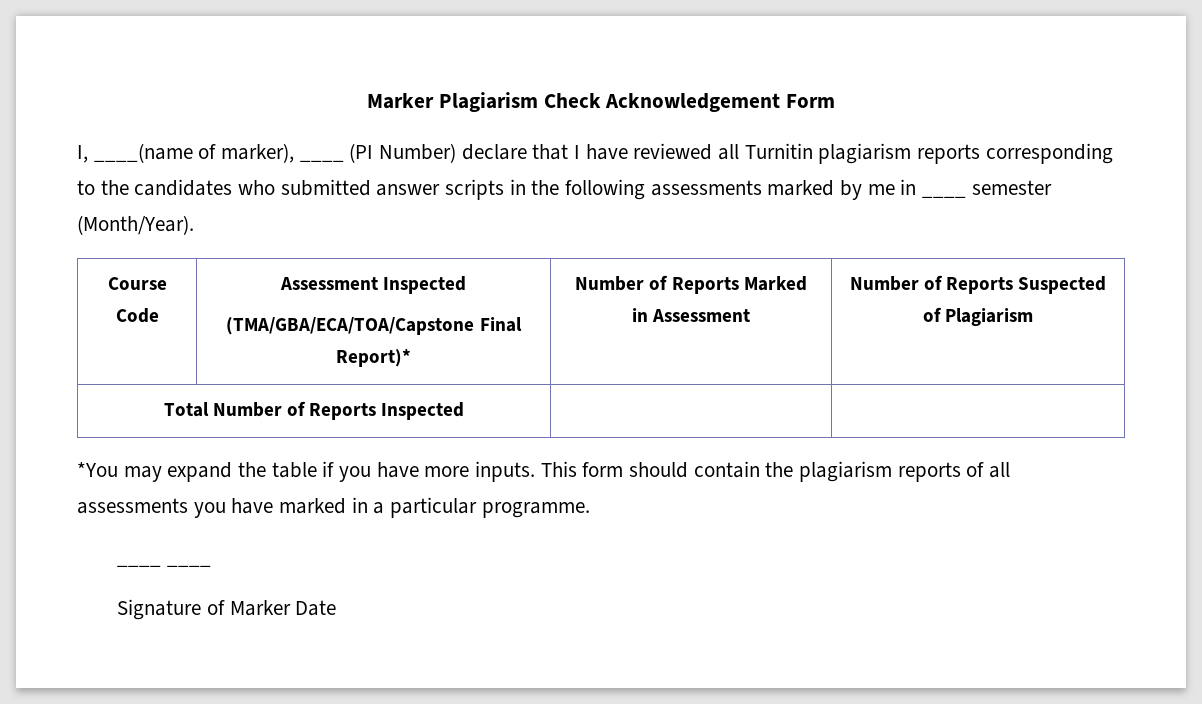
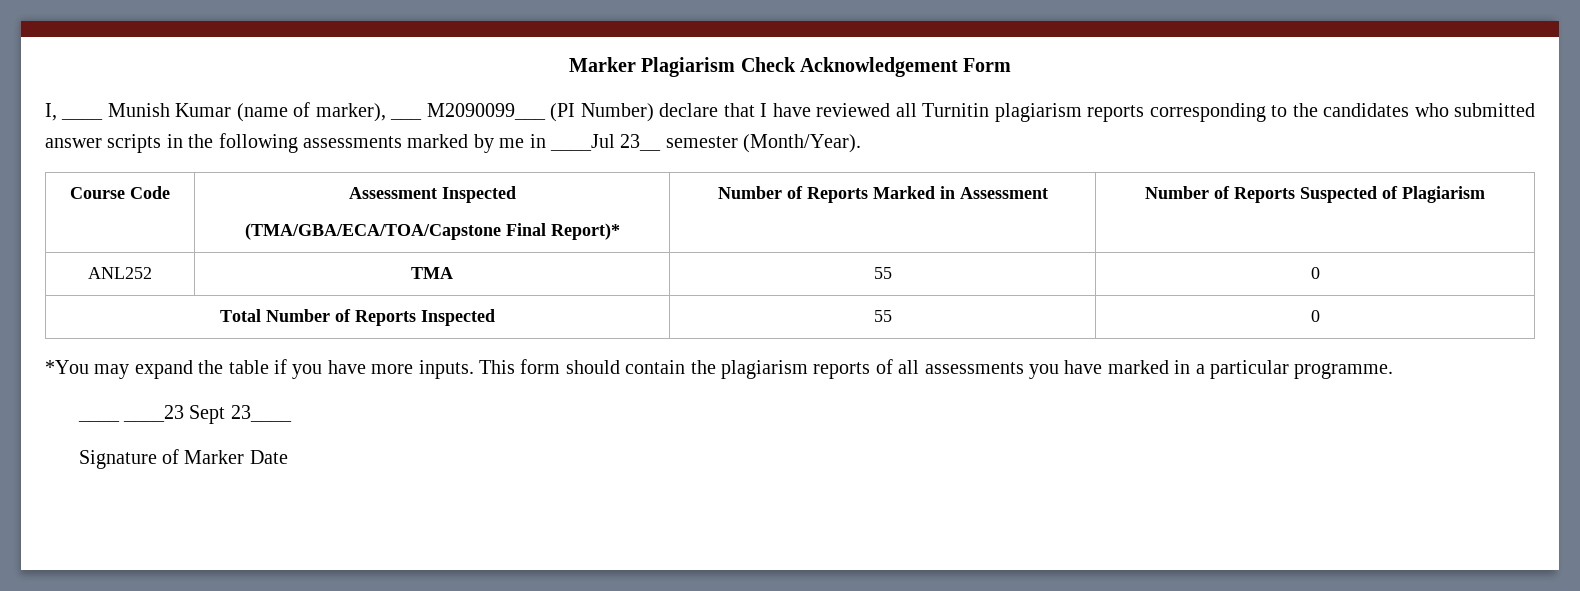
[93,143,344,163] ____(name of marker), ____ -> [61,117,104,120] [107,102,546,122] ____ Munish Kumar (name of marker), ___ M2090099___
[922,195,967,198] ____ -> [549,134,662,151] ____Jul 23__
(1034, 317) none -> [88,267,152,279] [411,267,454,279] [873,267,892,279] [1310,267,1320,279] // ANL252 | TMA | 55 | 0
(465, 411) | -> [873,310,892,322] [1310,310,1320,322] 55 | 0
[166,564,211,567] ____ -> [122,405,292,424] ____23 Sept 23____

